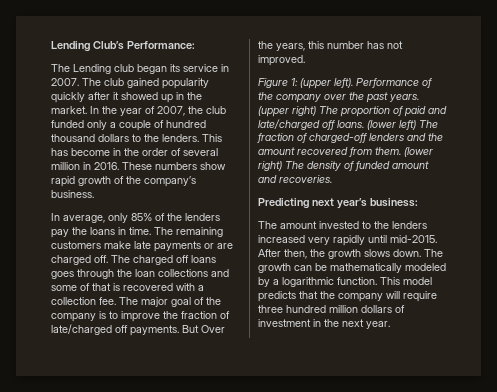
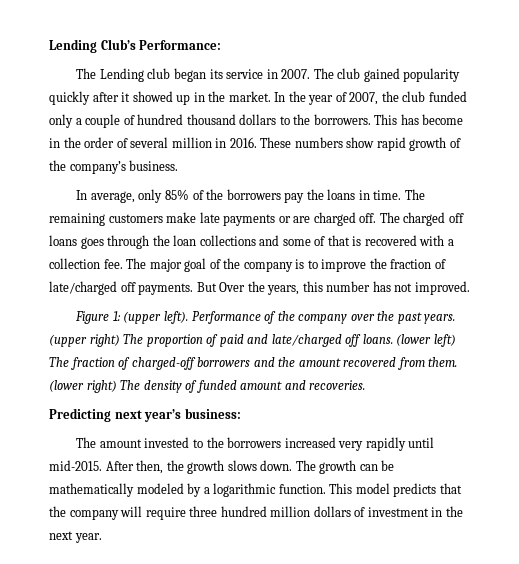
[162,134,199,142] lenders. -> [313,114,371,125] borrowers.
[185,213,220,221] lenders -> [226,189,281,200] borrowers
[369,133,404,141] lenders -> [197,357,251,367] borrowers
[392,221,427,229] lenders -> [227,437,282,448] borrowers

